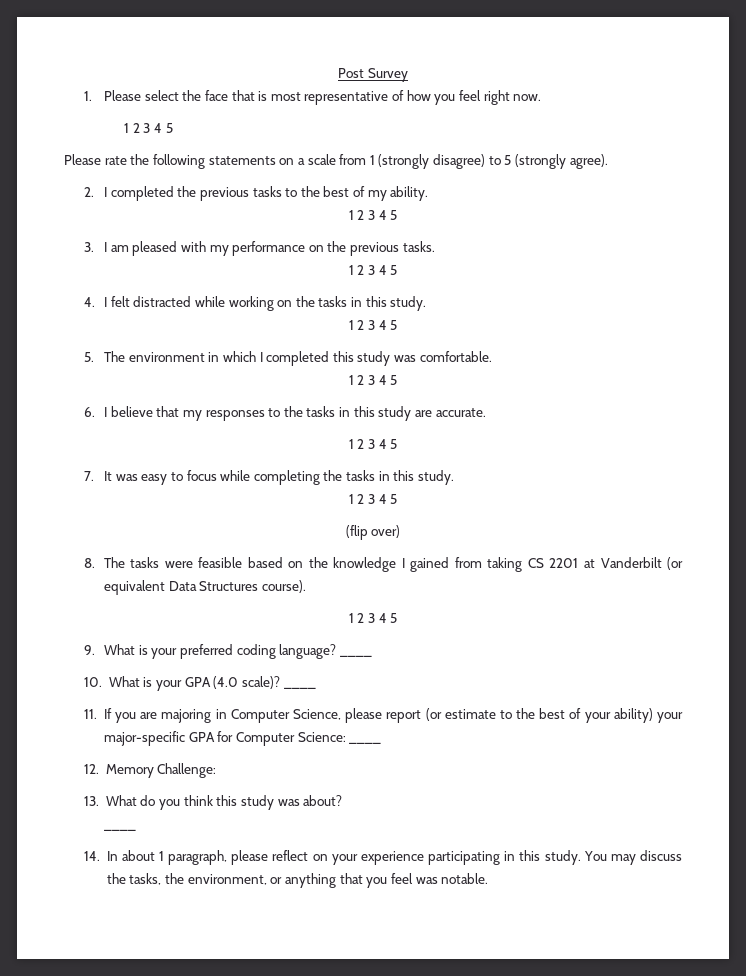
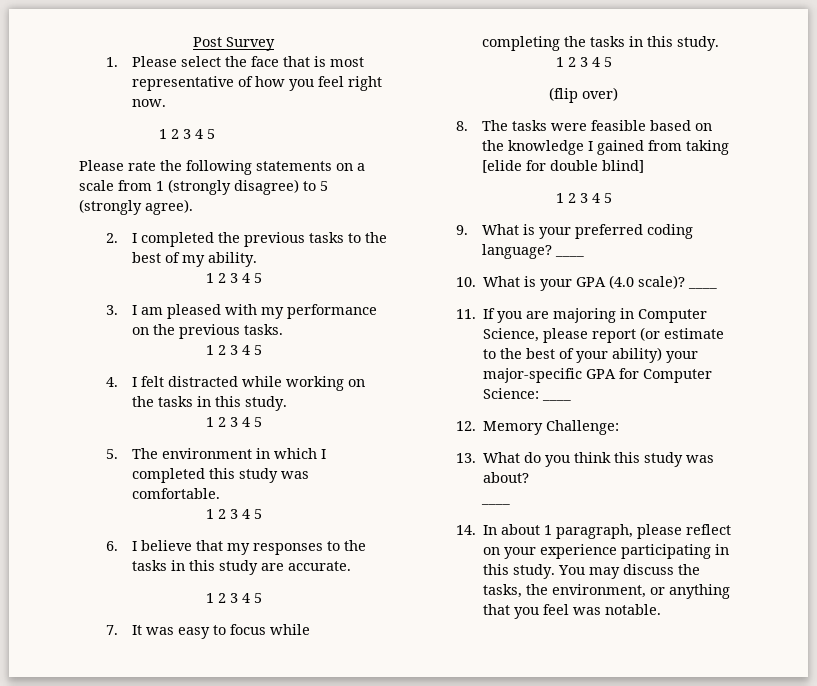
[527,557,684,570] [103,580,306,595] CS 2201 at Vanderbilt (or equivalent Data Structures course). -> [482,160,645,173] [elide for double blind]

